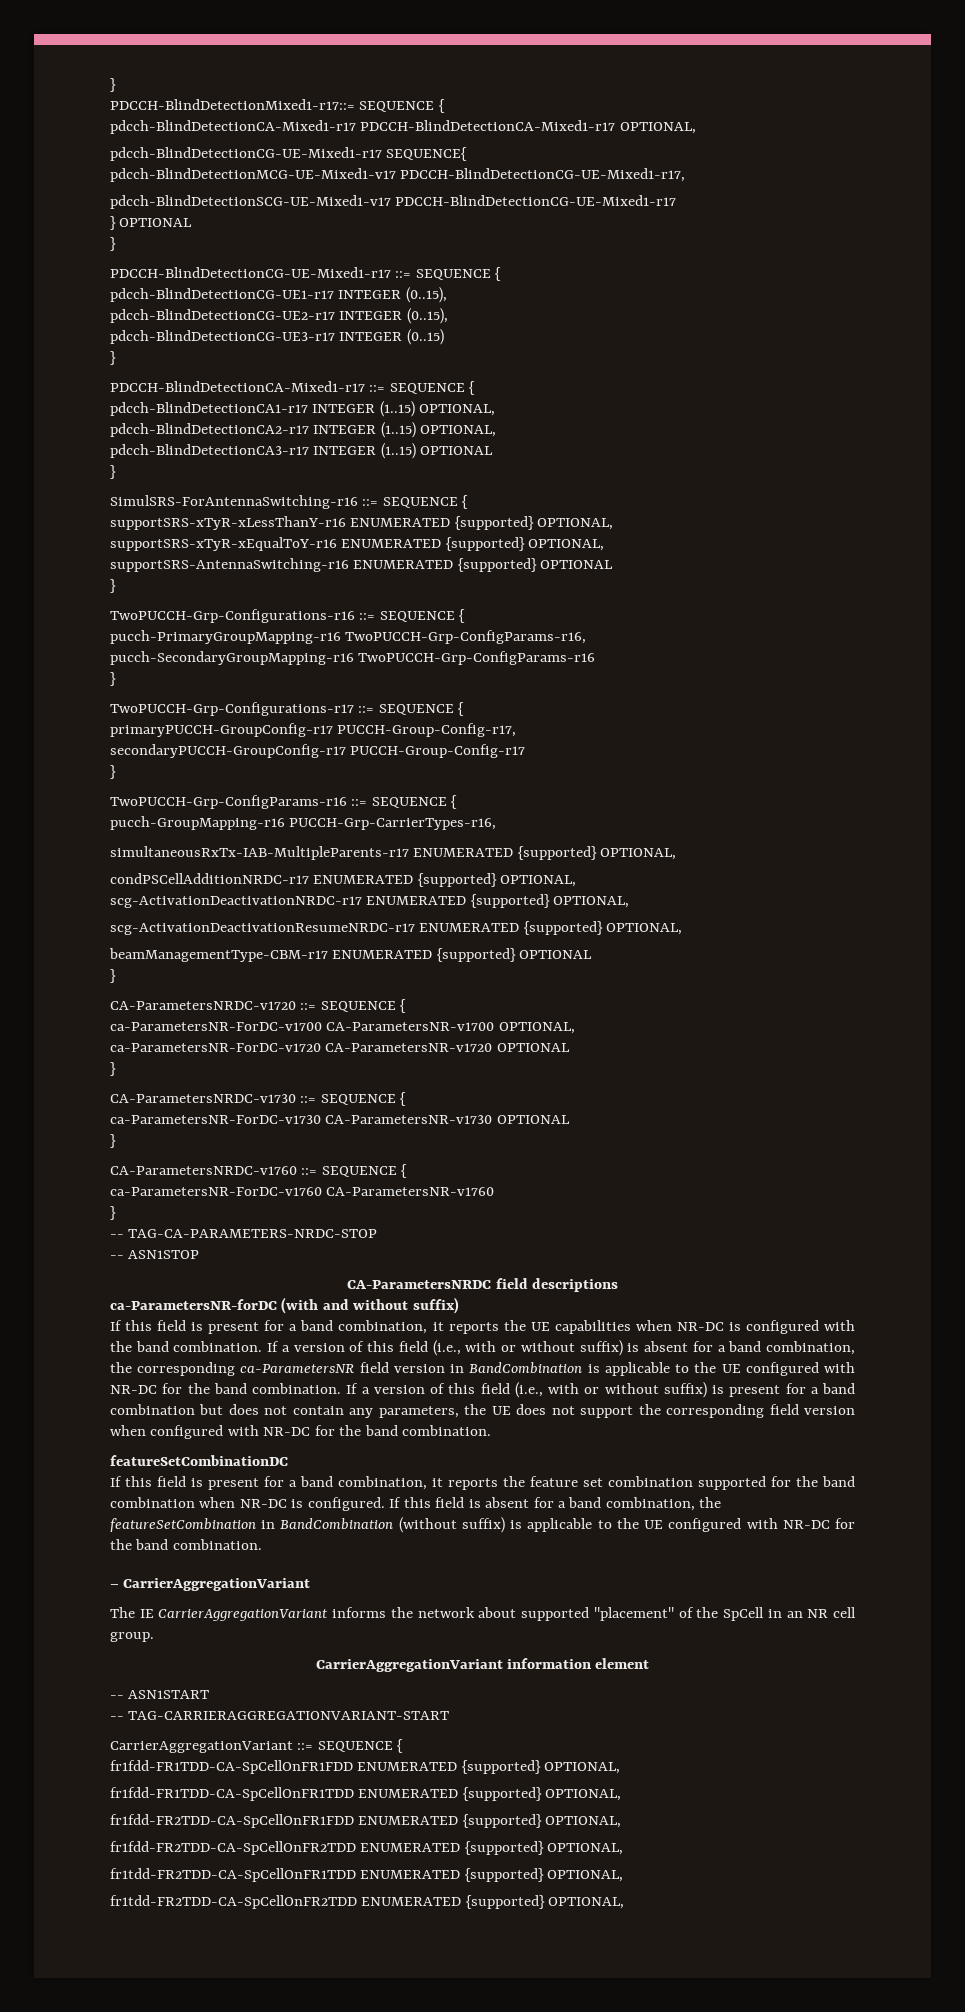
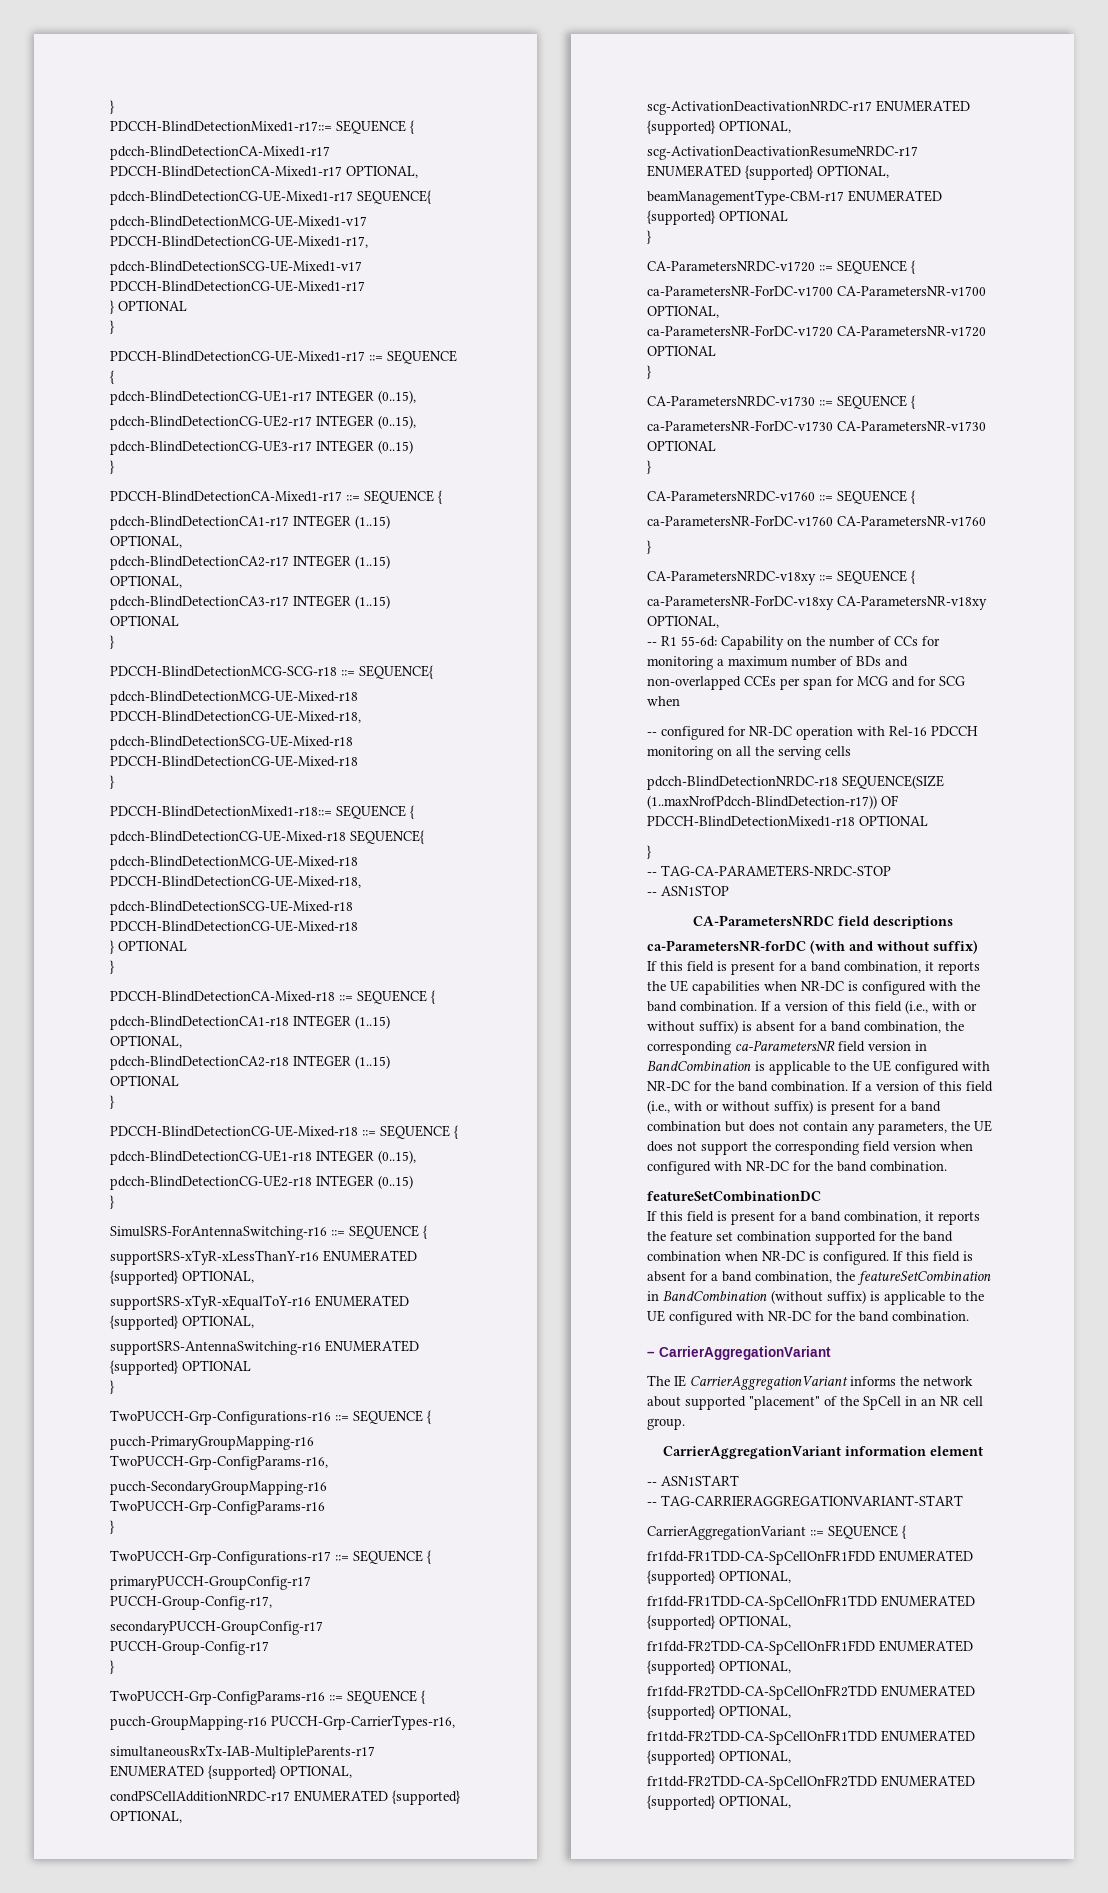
(116, 472) none -> [110,665,433,679] [110,690,358,705] [110,710,361,723] [110,735,353,750] [110,755,358,767] [110,775,114,789] [110,805,414,819] [110,830,424,845] [110,855,358,870] [110,875,361,888] [110,900,353,915] [110,920,358,932] [110,940,187,954] [110,960,114,974] [110,990,435,1004] [110,1015,390,1030] [110,1035,182,1048] [110,1055,390,1070] [110,1075,179,1086] [110,1095,114,1109] [110,1125,458,1139] [110,1150,416,1165] [110,1175,413,1190] [110,1195,114,1209] // PDCCH-BlindDetectionMCG-SCG-r18 ::= SEQUENCE{ // pdcch-BlindDetectionMCG-UE-Mixed-r18 PDCCH-BlindDetectionCG-UE-Mixed-r18, // pdcch-BlindDetectionSCG-UE-Mixed-r18 PDCCH-BlindDetectionCG-UE-Mixed-r18 // } // PDCCH-BlindDetectionMixed1-r18::= SEQUENCE { // pdcch-BlindDetectionCG-UE-Mixed-r18 SEQUENCE{ // pdcch-BlindDetectionMCG-UE-Mixed-r18 PDCCH-BlindDetectionCG-UE-Mixed-r18, // pdcch-BlindDetectionSCG-UE-Mixed-r18 PDCCH-BlindDetectionCG-UE-Mixed-r18 // } OPTIONAL // } // PDCCH-BlindDetectionCA-Mixed-r18 ::= SEQUENCE { // pdcch-BlindDetectionCA1-r18 INTEGER (1..15) OPTIONAL, // pdcch-BlindDetectionCA2-r18 INTEGER (1..15) OPTIONAL // } // PDCCH-BlindDetectionCG-UE-Mixed-r18 ::= SEQUENCE { // pdcch-BlindDetectionCG-UE1-r18 INTEGER (0..15), // pdcch-BlindDetectionCG-UE2-r18 INTEGER (0..15) // }
(116, 1213) none -> [647,570,915,585] [647,595,987,610] [647,615,719,628] [647,636,940,650] [647,656,908,670] [647,675,965,690] [647,696,680,706] [647,726,978,740] [647,746,851,760] [647,775,944,790] [647,795,898,809] [647,815,928,827] [647,845,651,859] // CA-ParametersNRDC-v18xy ::= SEQUENCE { // ca-ParametersNR-ForDC-v18xy CA-ParametersNR-v18xy OPTIONAL, // -- R1 55-6d: Capability on the number of CCs for monitoring a maximum number of BDs and non-overlapped CCEs per span for MCG and for SCG when // -- configured for NR-DC operation with Rel-16 PDCCH monitoring on all the serving cells // pdcch-BlindDetectionNRDC-r18 SEQUENCE(SIZE (1..maxNrofPdcch-BlindDetection-r17)) OF PDCCH-BlindDetectionMixed1-r18 OPTIONAL // }

